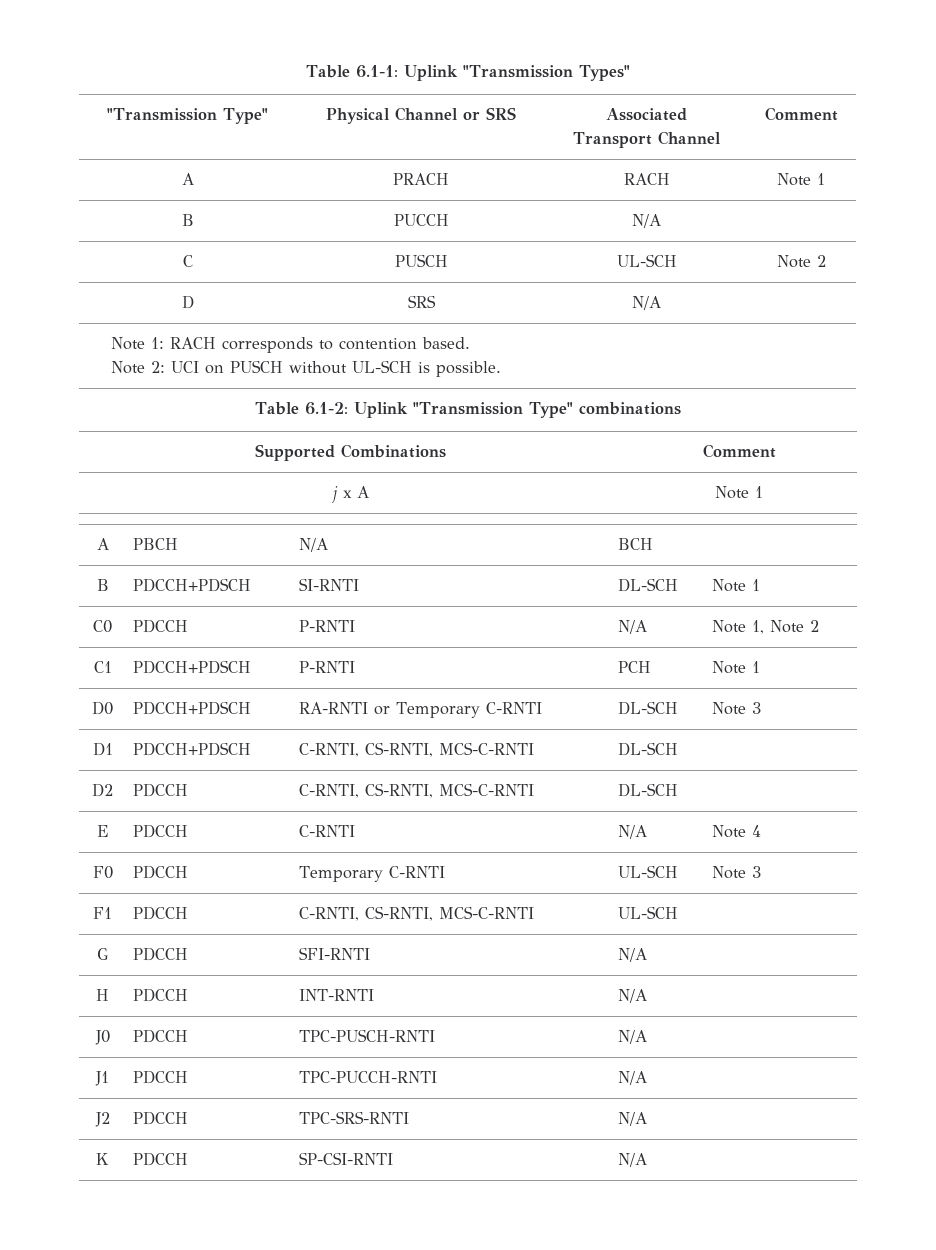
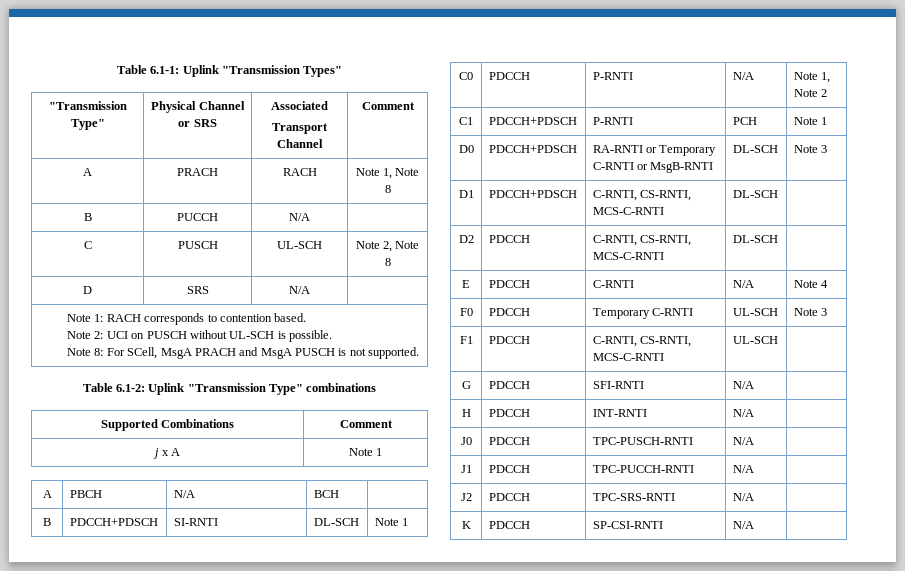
[817,173,825,185] 1 -> [383,168,420,179] [384,185,391,193] 1, Note 8
[816,255,826,267] 2 -> [383,241,420,252] [384,258,391,266] 2, Note 8
(501, 369) none -> [67,347,420,359] // Note 8: For SCell, MsgA PRACH and MsgA PUSCH is not supported.
(542, 708) none -> [636,162,714,173] or MsgB-RNTI

